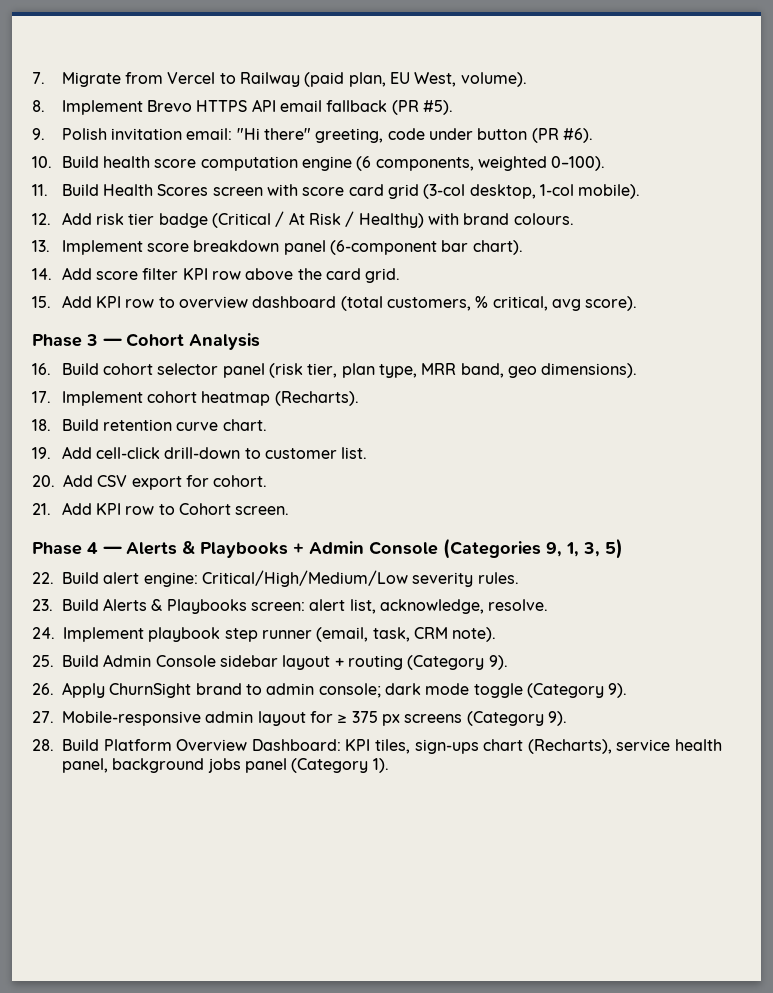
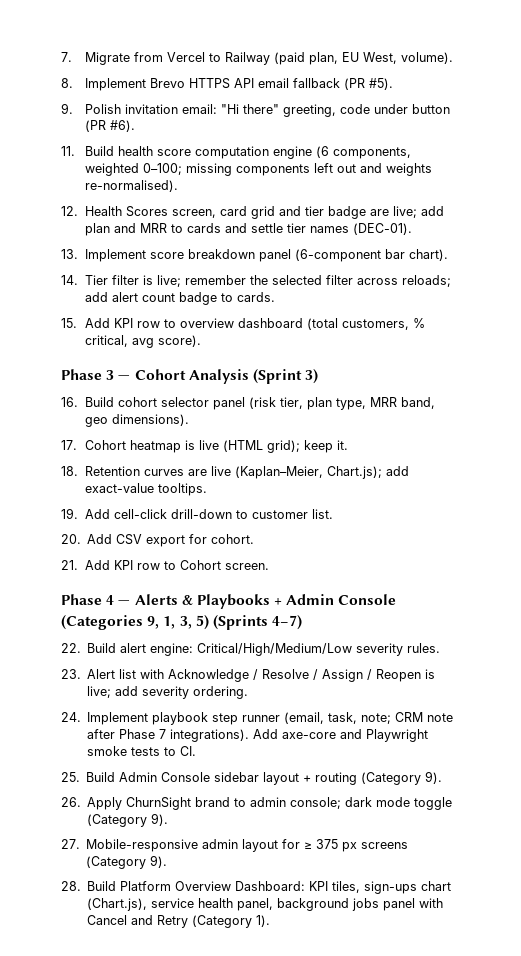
[32,156,52,168] 10. -> [61,146,75,156] 11.
[551,156,606,171] [32,184,641,199] [32,211,574,228] 0–100). // 11. Build Health Scores screen with score card grid (3-col desktop, 1-col mobile). // 12. Add risk tier badge (Critical / At Risk / Healthy) with brand colours. -> [143,163,433,176] [85,180,179,192] [61,206,445,219] [85,223,413,236] 0–100; missing components left out and weights re-normalised). // 12. Health Scores screen, card grid and tier badge are live; add plan and MRR to cards and settle tier names (DEC-01).
[61,267,401,283] Add score filter KPI row above the card grid. -> [85,275,452,287] [85,292,276,305] Tier filter is live; remember the selected filter across reloads; add alert count badge to cards.
(260, 341) none -> [252,369,319,384] (Sprint 3)
[61,391,359,406] [32,419,267,431] Implement cohort heatmap (Recharts). // 18. Build retention curve chart. -> [85,440,349,453] [61,466,410,479] [85,483,208,496] Cohort heatmap is live (HTML grid); keep it. // 18. Retention curves are live (Kaplan–Meier, Chart.js); add exact-value tooltips.
(623, 548) none -> [212,615,303,630] (Sprints 4–7)
[61,598,549,614] Build Alerts & Playbooks screen: alert list, acknowledge, resolve. -> [87,669,436,682] [87,686,249,699] Alert list with Acknowledge / Resolve / Assign / Reopen is live; add severity ordering.
[413,627,497,642] CRM note). -> [361,712,454,724] [87,729,429,742] [87,746,197,756] note; CRM note after Phase 7 integrations). Add axe-core and Playwright smoke tests to CI.
[527,739,612,754] (Recharts), -> [87,898,148,911] (Chart.js),
(287, 765) none -> [419,898,444,908] [87,915,189,928] with Cancel and Retry

